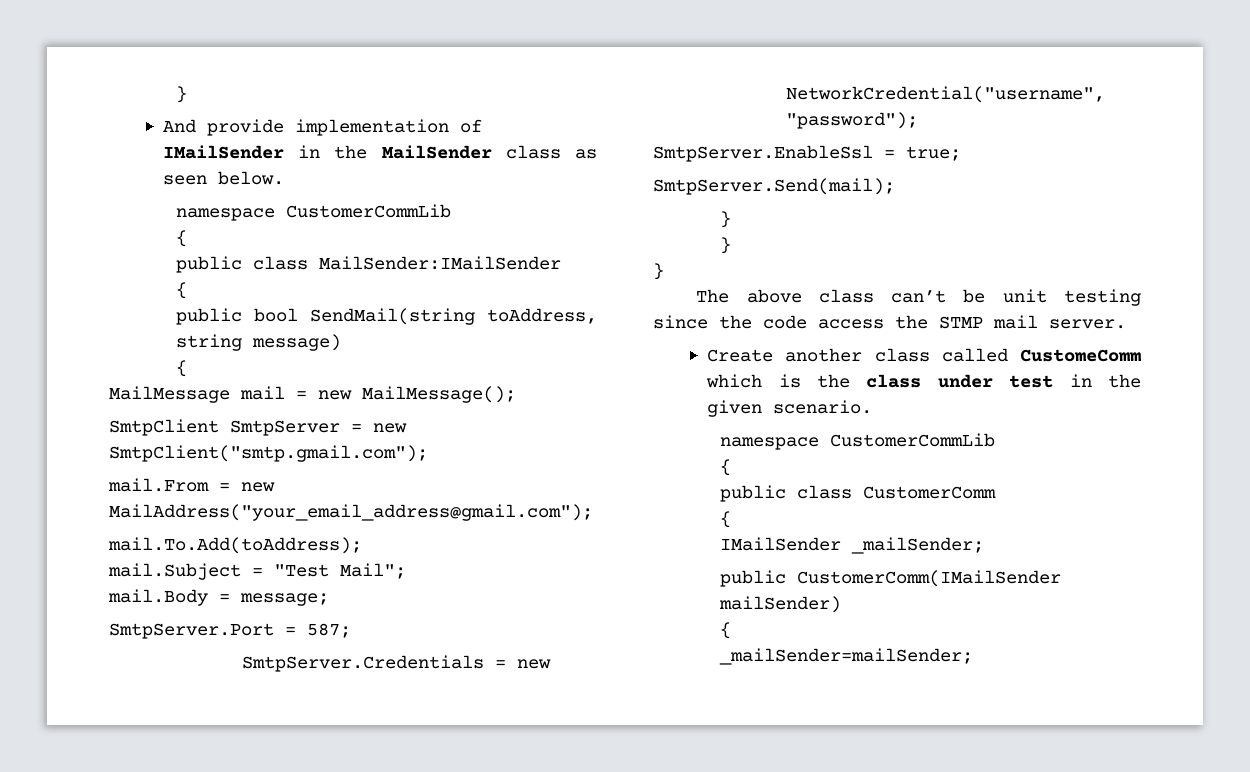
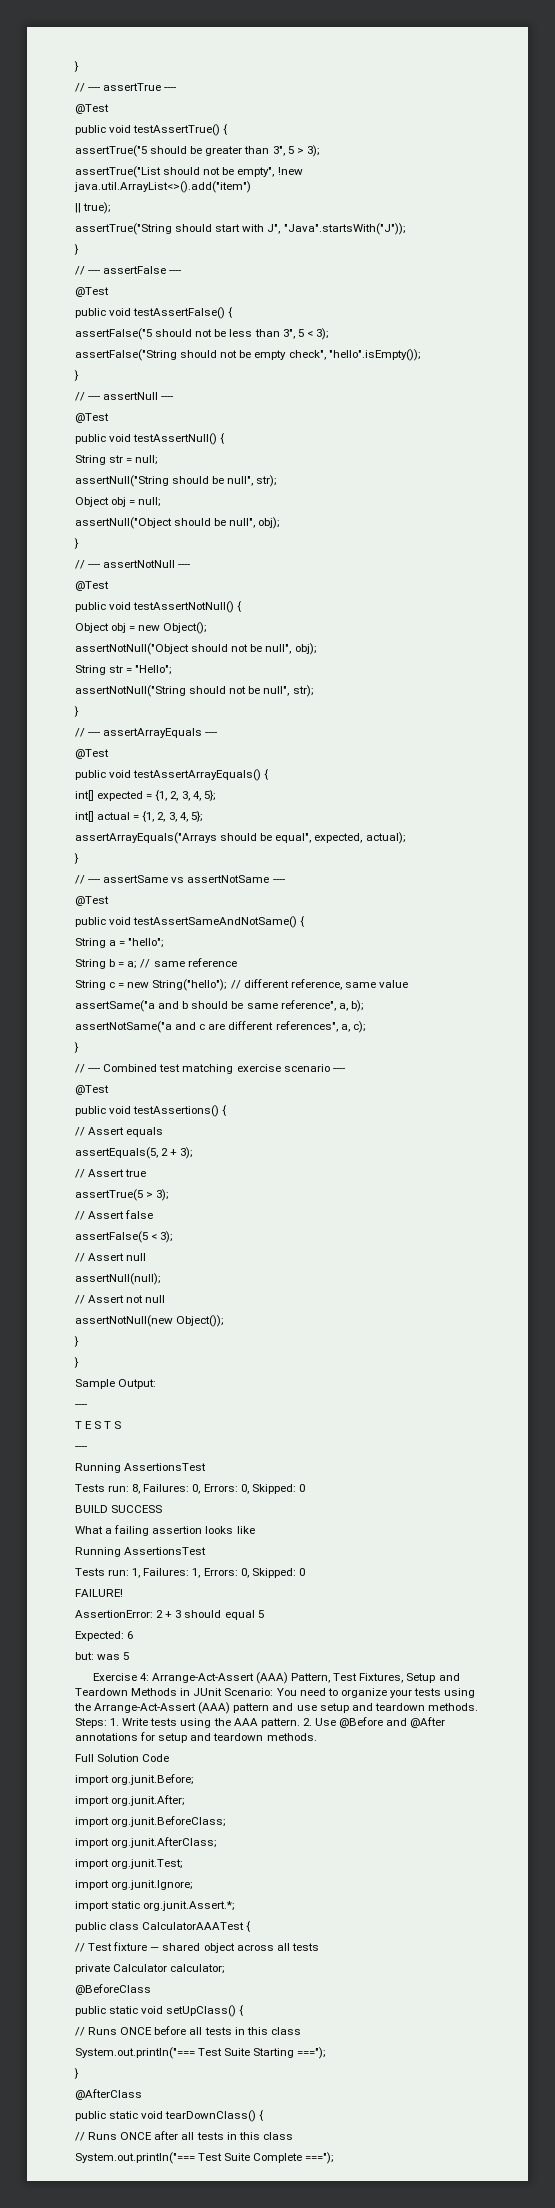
[175,86,187,103] [163,119,483,136] [163,145,597,159] [163,171,285,185] [175,204,451,221] [175,230,187,247] [175,256,561,273] [175,282,187,299] [175,308,597,325] [175,334,341,351] [175,360,187,377] [109,386,516,403] [109,419,407,436] [109,445,428,462] [108,478,275,492] [109,504,593,521] [108,537,362,554] [108,563,406,580] [108,589,329,606] [109,623,351,639] [241,655,551,672] [785,86,1105,103] [785,112,918,129] [653,145,961,162] [653,178,895,195] [719,211,731,228] [719,237,731,254] [653,263,664,280] [696,289,1141,306] [653,315,1126,329] [707,348,1141,362] [706,374,1141,388] [707,400,873,417] [719,433,995,450] [719,459,731,476] [719,485,996,502] [719,511,731,528] [719,537,984,554] [719,570,1061,587] [718,596,841,613] [719,622,731,639] [718,648,973,665] } // And provide implementation of IMailSender in the MailSender class as seen below. // namespace CustomerCommLib // { // public class MailSender:IMailSender // { // public bool SendMail(string toAddress, string message) // { // MailMessage mail = new MailMessage(); // SmtpClient SmtpServer = new SmtpClient("smtp.gmail.com"); // mail.From = new MailAddress("your_email_address@gmail.com"); // mail.To.Add(toAddress); // mail.Subject = "Test Mail"; // mail.Body = message; // SmtpServer.Port = 587; // SmtpServer.Credentials = new NetworkCredential("username", "password"); // SmtpServer.EnableSsl = true; // SmtpServer.Send(mail); // } // } // } // The above class can’t be unit testing since the code access the STMP mail server. // Create another class called CustomeComm which is the class under test in the given scenario. // namespace CustomerCommLib // { // public class CustomerComm // { // IMailSender _mailSender; // public CustomerComm(IMailSender mailSender) // { // _mailSender=mailSender; -> [74,61,79,72] [75,83,177,92] [75,104,109,114] [75,124,229,136] [75,145,320,157] [75,166,303,178] [74,181,251,193] [75,202,112,214] [75,223,406,235] [74,244,79,255] [75,266,182,275] [75,287,109,297] [75,307,234,319] [75,328,329,340] [75,349,421,361] [74,370,79,381] [75,392,174,401] [75,413,109,423] [75,433,226,445] [75,455,159,465] [75,475,278,487] [75,497,162,507] [75,517,281,529] [74,538,79,549] [75,560,191,569] [75,581,109,591] [75,601,243,613] [75,622,208,634] [75,643,317,655] [75,665,173,675] [75,685,314,697] [74,706,79,717] [75,728,218,738] [75,749,109,759] [75,769,270,781] [75,790,216,801] [75,811,203,822] [75,832,406,844] [74,853,79,864] [75,875,285,884] [75,896,109,906] [75,916,306,928] [75,938,165,948] [75,958,237,969] [75,979,408,991] [75,1000,364,1012] [75,1021,366,1033] [74,1042,79,1053] [75,1064,345,1074] [75,1085,109,1095] [75,1105,228,1117] [75,1127,164,1137] [75,1147,194,1159] [75,1169,147,1178] [75,1189,170,1201] [75,1210,154,1220] [75,1231,174,1243] [75,1253,147,1262] [75,1273,161,1285] [75,1295,166,1304] [75,1315,225,1327] [74,1336,79,1347] [74,1357,79,1368] [75,1379,157,1389] [75,1404,87,1408] [75,1421,122,1429] [75,1446,87,1450] [75,1463,207,1473] [75,1484,305,1494] [75,1505,163,1513] [75,1525,255,1536] [75,1547,207,1557] [75,1568,305,1578] [75,1589,123,1597] [75,1610,264,1620] [75,1631,134,1641] [75,1652,130,1660] [92,1672,460,1684] [75,1688,476,1698] [74,1702,478,1714] [75,1717,446,1728] [75,1732,317,1743] [75,1754,170,1762] [75,1774,195,1785] [75,1795,186,1806] [75,1816,227,1827] [75,1837,218,1848] [75,1859,184,1869] [75,1880,194,1890] [75,1901,236,1911] [75,1921,252,1932] [75,1942,319,1953] [75,1964,226,1974] [75,1984,151,1995] [75,2005,245,2017] [75,2026,301,2036] [75,2047,327,2059] [74,2068,79,2079] [75,2089,142,2100] [75,2110,265,2122] [75,2131,293,2141] [75,2152,335,2164] } // // ---- assertTrue ---- // @Test // public void testAssertTrue() { // assertTrue("5 should be greater than 3", 5 > 3); // assertTrue("List should not be empty", !new java.util.ArrayList<>().add("item") // || true); // assertTrue("String should start with J", "Java".startsWith("J")); // } // // ---- assertFalse ---- // @Test // public void testAssertFalse() { // assertFalse("5 should not be less than 3", 5 < 3); // assertFalse("String should not be empty check", "hello".isEmpty()); // } // // ---- assertNull ---- // @Test // public void testAssertNull() { // String str = null; // assertNull("String should be null", str); // Object obj = null; // assertNull("Object should be null", obj); // } // // ---- assertNotNull ---- // @Test // public void testAssertNotNull() { // Object obj = new Object(); // assertNotNull("Object should not be null", obj); // String str = "Hello"; // assertNotNull("String should not be null", str); // } // // ---- assertArrayEquals ---- // @Test // public void testAssertArrayEquals() { // int[] expected = {1, 2, 3, 4, 5}; // int[] actual = {1, 2, 3, 4, 5}; // assertArrayEquals("Arrays should be equal", expected, actual); // } // // ---- assertSame vs assertNotSame ---- // @Test // public void testAssertSameAndNotSame() { // String a = "hello"; // String b = a; // same reference // String c = new String("hello"); // different reference, same value // assertSame("a and b should be same reference", a, b); // assertNotSame("a and c are different references", a, c); // } // // ---- Combined test matching exercise scenario ---- // @Test // public void testAssertions() { // // Assert equals // assertEquals(5, 2 + 3); // // Assert true // assertTrue(5 > 3); // // Assert false // assertFalse(5 < 3); // // Assert null // assertNull(null); // // Assert not null // assertNotNull(new Object()); // } // } // Sample Output: // ---- // T E S T S // ---- // Running AssertionsTest // Tests run: 8, Failures: 0, Errors: 0, Skipped: 0 // BUILD SUCCESS // What a failing assertion looks like // Running AssertionsTest // Tests run: 1, Failures: 1, Errors: 0, Skipped: 0 // FAILURE! // AssertionError: 2 + 3 should equal 5 // Expected: 6 // but: was 5 // Exercise 4: Arrange-Act-Assert (AAA) Pattern, Test Fixtures, Setup and Teardown Methods in JUnit Scenario: You need to organize your tests using the Arrange-Act-Assert (AAA) pattern and use setup and teardown methods. Steps: 1. Write tests using the AAA pattern. 2. Use @Before and @After annotations for setup and teardown methods. // Full Solution Code // import org.junit.Before; // import org.junit.After; // import org.junit.BeforeClass; // import org.junit.AfterClass; // import org.junit.Test; // import org.junit.Ignore; // import static org.junit.Assert.*; // public class CalculatorAAATest { // // Test fixture — shared object across all tests // private Calculator calculator; // @BeforeClass // public static void setUpClass() { // // Runs ONCE before all tests in this class // System.out.println("=== Test Suite Starting ==="); // } // @AfterClass // public static void tearDownClass() { // // Runs ONCE after all tests in this class // System.out.println("=== Test Suite Complete ===");

